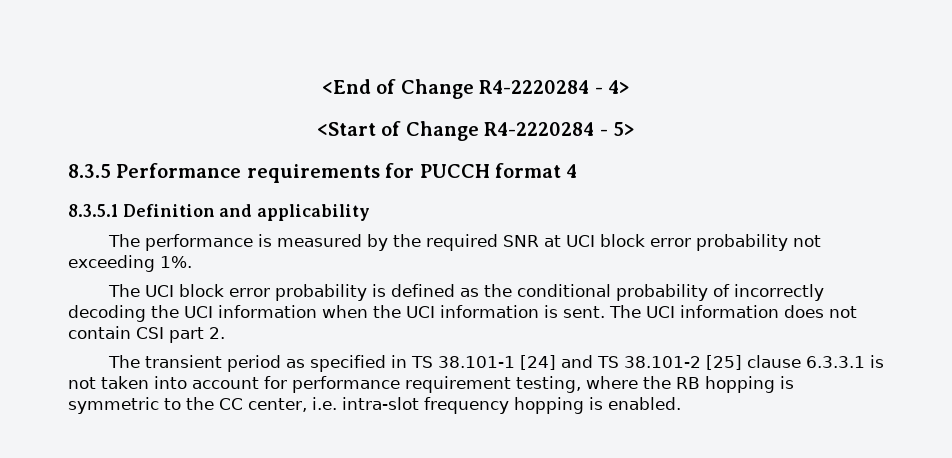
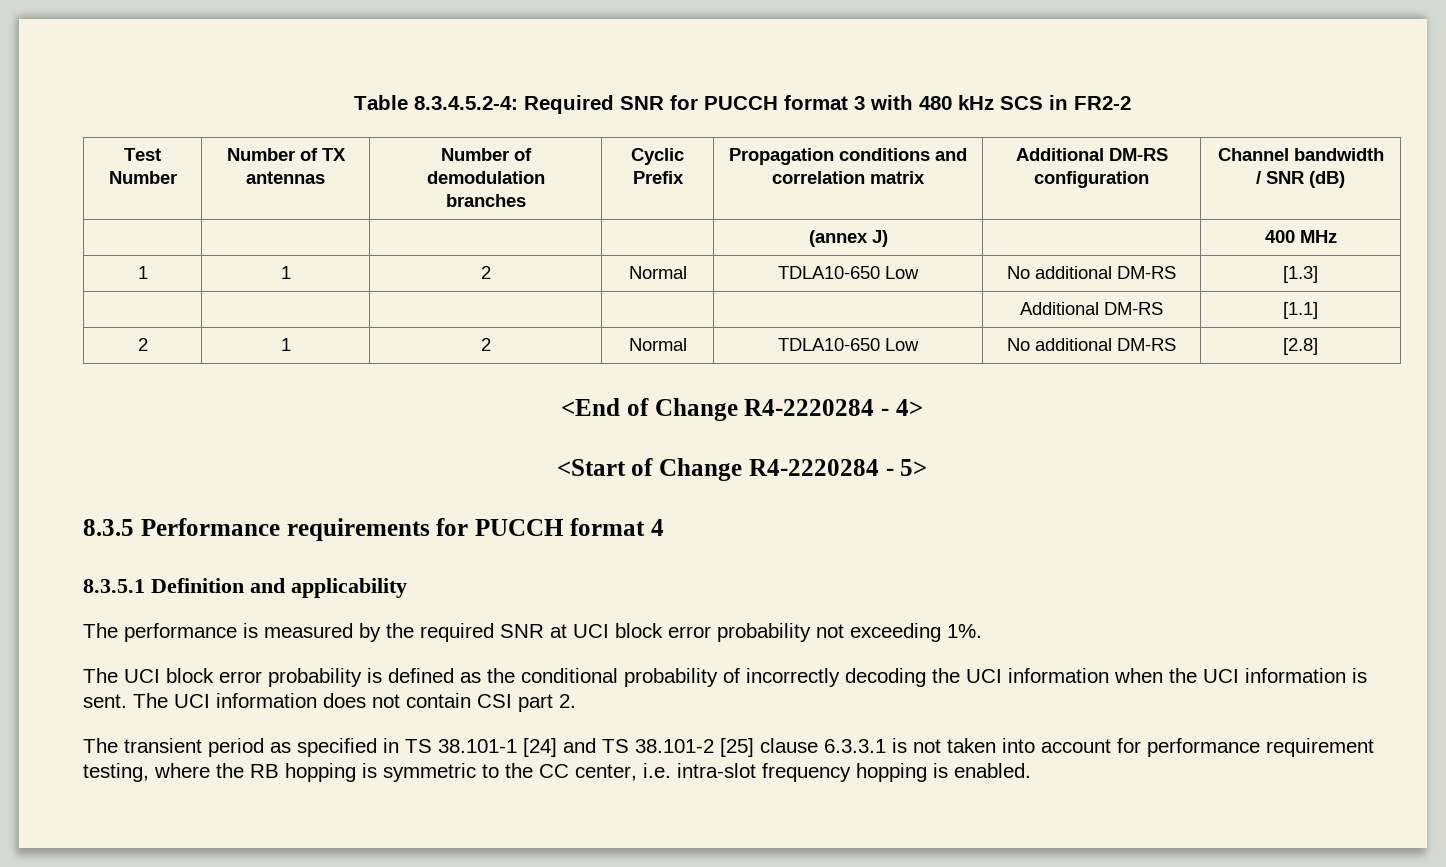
(322, 86) none -> [353,95,1131,114] [124,148,161,161] [108,171,177,184] [226,148,346,161] [246,171,325,184] [440,148,532,161] [426,171,545,184] [445,194,526,207] [631,148,684,165] [632,171,684,184] [729,148,968,165] [772,171,926,184] [1015,148,1168,161] [1034,171,1149,188] [1217,148,1384,161] [1256,171,1345,188] [808,230,888,247] [1264,230,1337,243] [137,266,148,279] [280,266,291,279] [480,266,491,279] [628,266,687,279] [778,266,920,279] [1007,266,1176,279] [1283,266,1318,283] [1020,302,1163,315] [1283,302,1318,319] [137,338,148,351] [280,338,291,351] [480,338,491,351] [628,338,687,351] [778,338,920,351] [1007,338,1176,351] [1283,338,1318,355] Table 8.3.4.5.2-4: Required SNR for PUCCH format 3 with 480 kHz SCS in FR2-2 // Test Number | Number of TX antennas | Number of demodulation branches | Cyclic Prefix | Propagation conditions and correlation matrix | Additional DM-RS configuration | Channel bandwidth / SNR (dB) // | | | | (annex J) | | 400 MHz // 1 | 1 | 2 | Normal | TDLA10-650 Low | No additional DM-RS | [1.3] // | | | | | Additional DM-RS | [1.1] // 2 | 1 | 2 | Normal | TDLA10-650 Low | No additional DM-RS | [2.8] //

